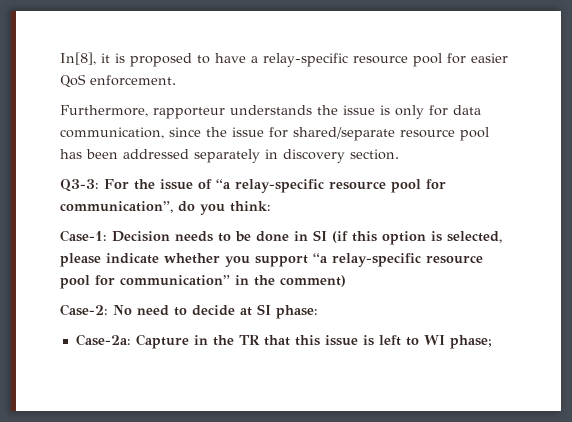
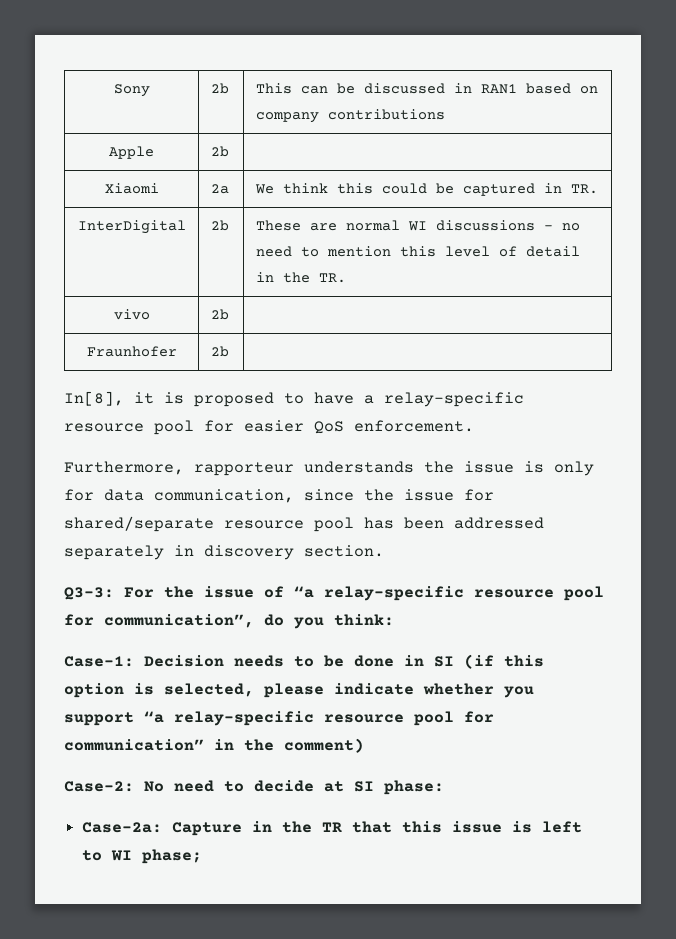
(60, 58) none -> [113,84,150,97] [210,83,229,94] [255,83,598,94] [255,109,445,123] [109,146,154,159] [210,146,229,157] [104,183,159,194] [210,184,229,194] [254,183,598,196] [77,220,186,234] [210,220,229,231] [255,220,580,231] [255,246,580,257] [255,272,346,283] [113,309,150,320] [210,309,229,320] [86,346,177,357] [210,346,229,357] Sony | 2b | This can be discussed in RAN1 based on company contributions // Apple | 2b | // Xiaomi | 2a | We think this could be captured in TR. // InterDigital | 2b | These are normal WI discussions – no need to mention this level of detail in the TR. // vivo | 2b | // Fraunhofer | 2b | //

